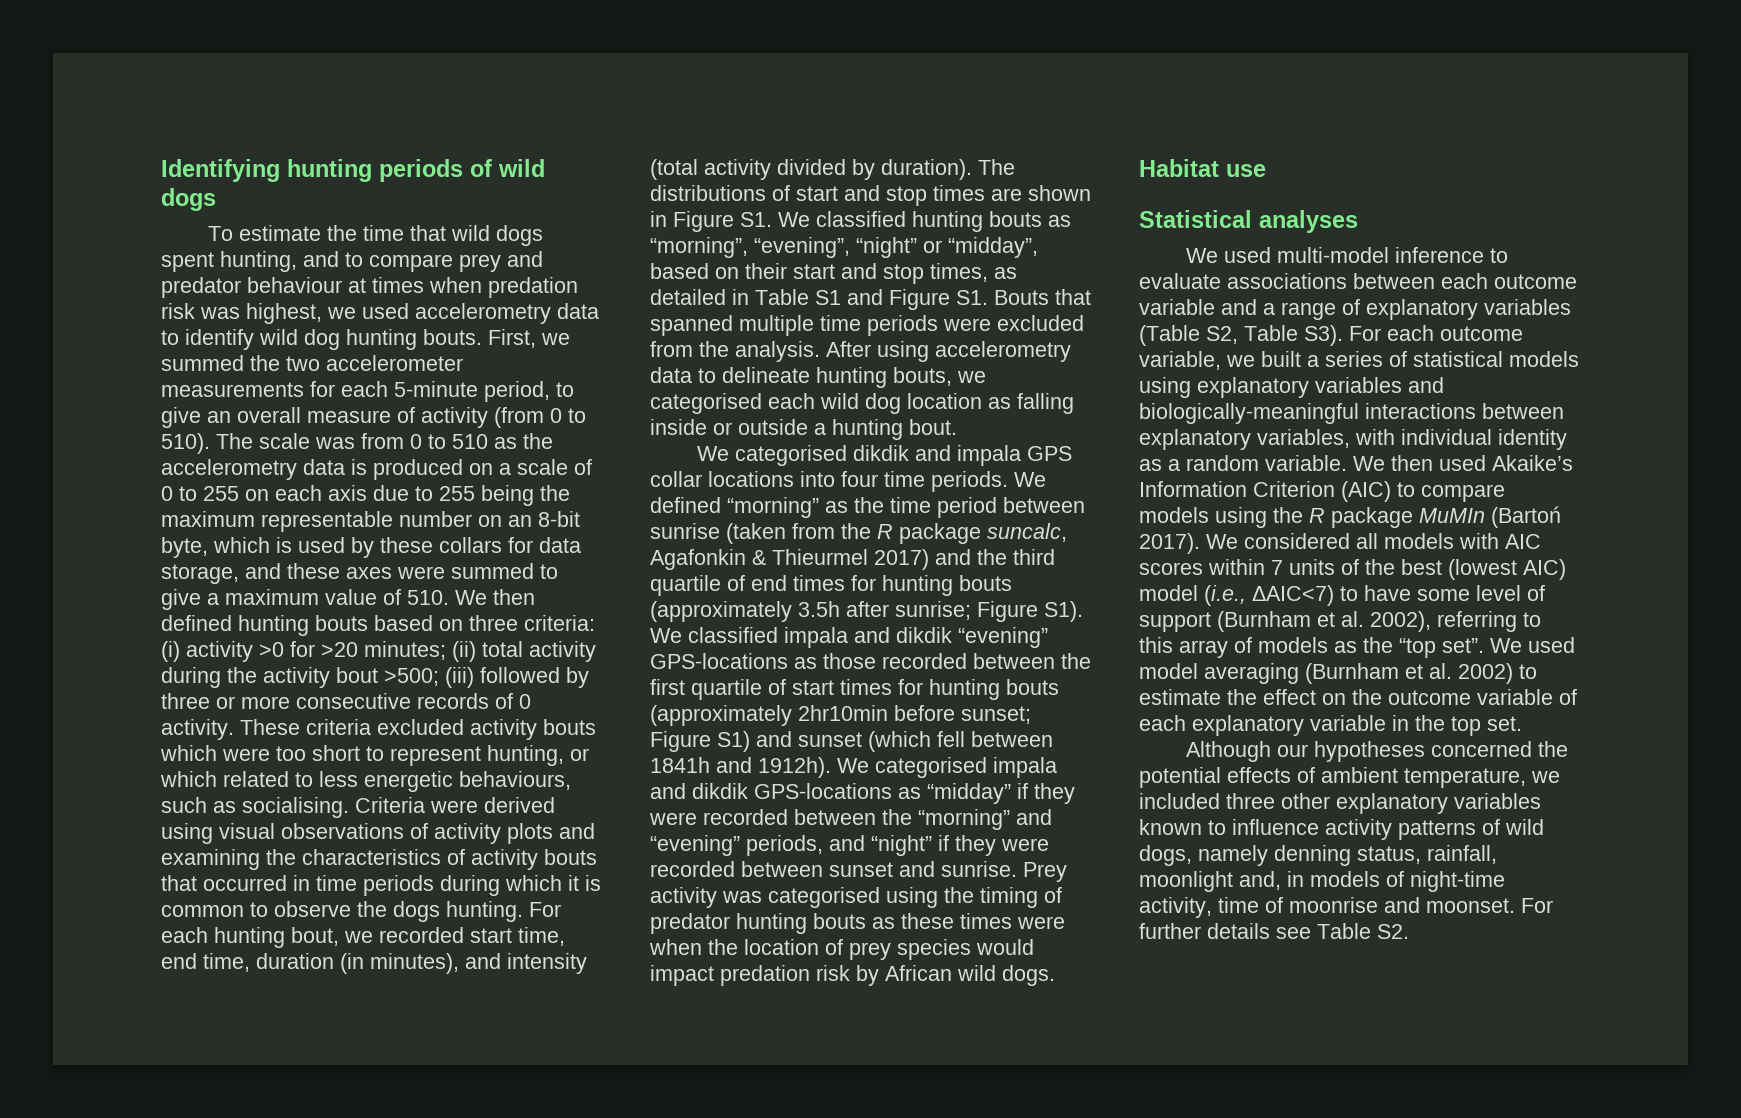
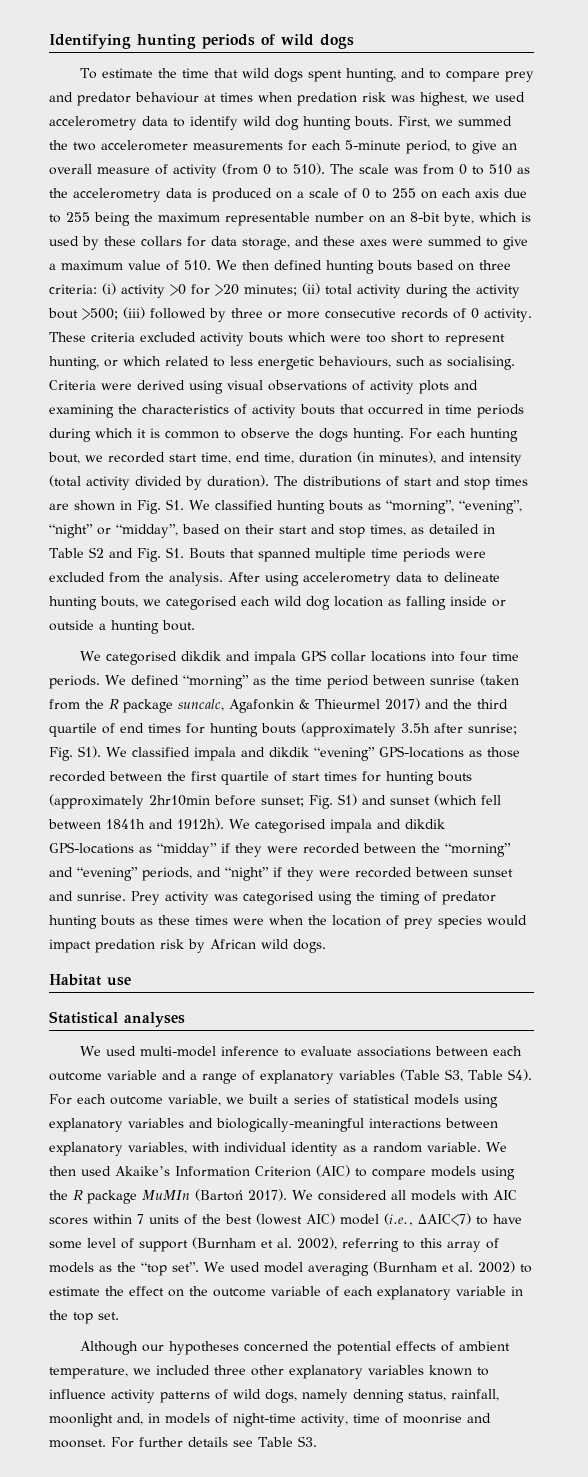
[673,211,734,232] Figure -> [137,500,161,514] Fig.
[815,289,950,310] S1 and Figure -> [88,547,161,562] S2 and Fig.
[977,601,1038,622] Figure -> [49,747,73,761] Fig.
[650,731,711,752] Figure -> [309,795,333,809] Fig.
[1206,325,1343,346] S2, Table S3). -> [444,1069,532,1082] S3, Table S4).
[1377,924,1409,939] S2. -> [297,1436,317,1447] S3.

